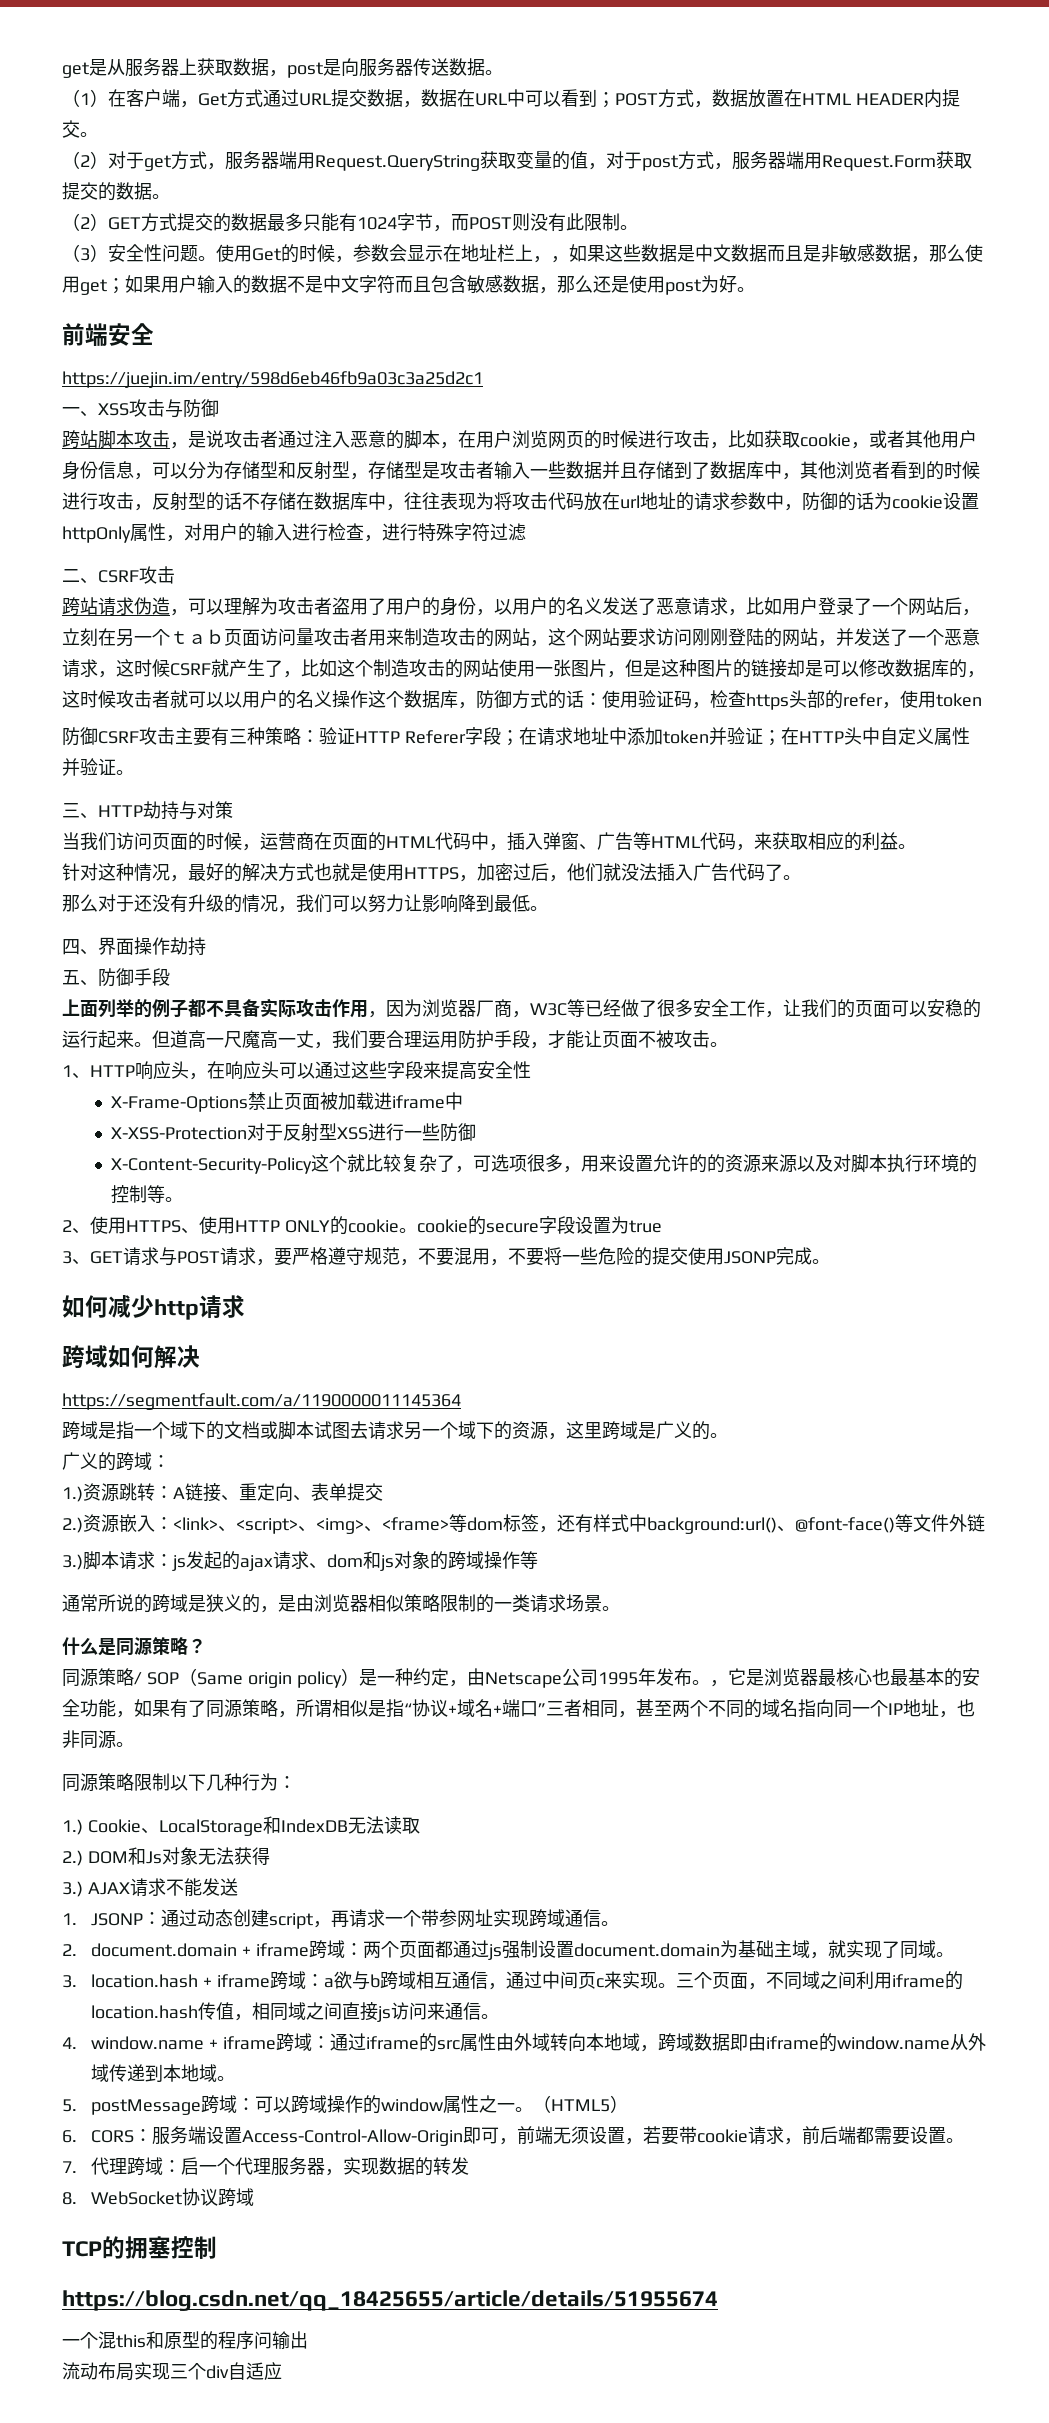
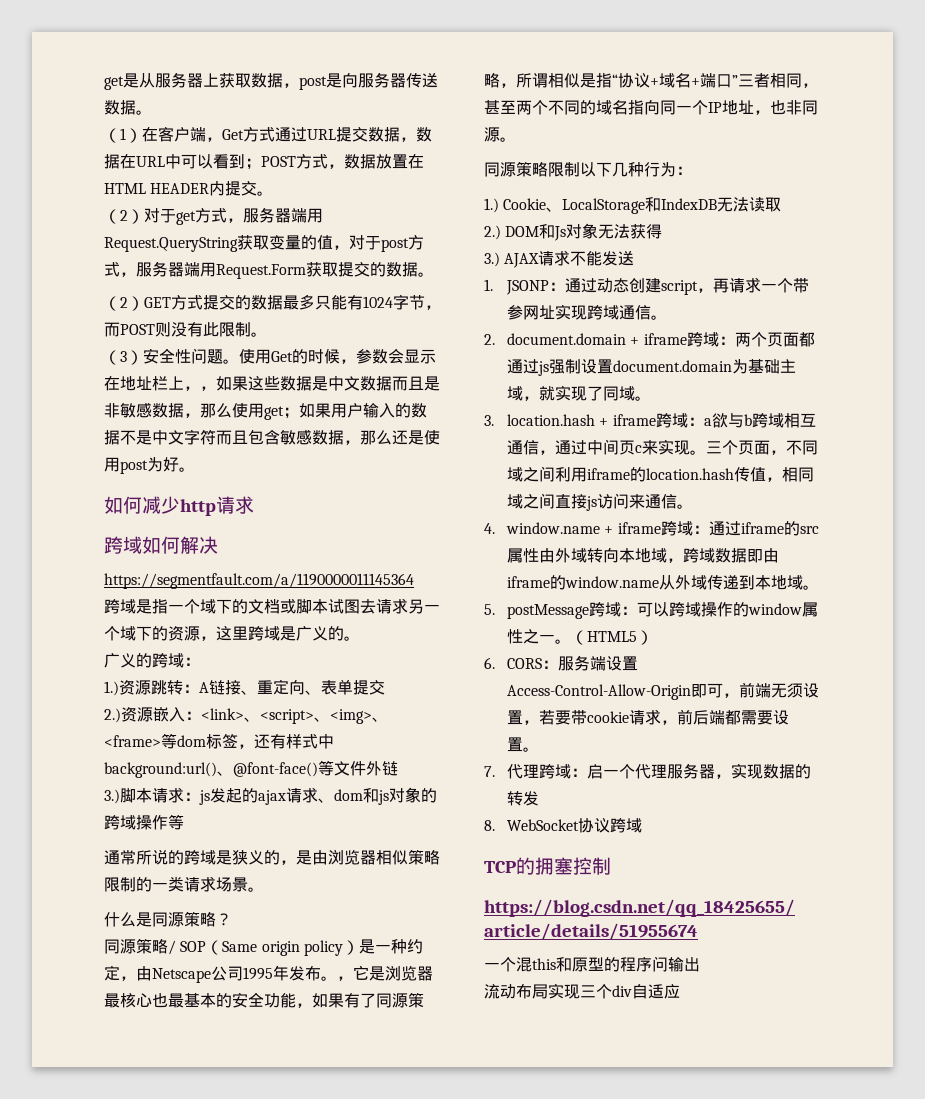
[62,323,154,346] [62,371,483,388] [62,399,219,418] [62,430,977,449] [62,461,980,480] [62,492,979,511] [62,523,526,543] [62,566,175,584] [62,597,980,616] [62,628,980,647] [62,659,985,678] [62,690,982,710] [62,727,970,746] [62,758,134,776] [62,801,233,820] [62,832,916,851] [62,863,801,882] [62,894,548,913] [62,937,206,956] [62,968,170,987] [62,998,981,1018] [62,1030,728,1049] [62,1061,531,1080] [110,1092,463,1112] [110,1123,476,1142] [110,1154,977,1174] [110,1185,183,1204] [62,1216,662,1235] [62,1247,830,1266] // 前端安全 // https://juejin.im/entry/598d6eb46fb9a03c3a25d2c1 // 一、XSS攻击与防御 // 跨站脚本攻击，是说攻击者通过注入恶意的脚本，在用户浏览网页的时候进行攻击，比如获取cookie，或者其他用户身份信息，可以分为存储型和反射型，存储型是攻击者输入一些数据并且存储到了数据库中，其他浏览者看到的时候进行攻击，反射型的话不存储在数据库中，往往表现为将攻击代码放在url地址的请求参数中，防御的话为cookie设置httpOnly属性，对用户的输入进行检查，进行特殊字符过滤 // 二、CSRF攻击 // 跨站请求伪造，可以理解为攻击者盗用了用户的身份，以用户的名义发送了恶意请求，比如用户登录了一个网站后，立刻在另一个ｔａｂ页面访问量攻击者用来制造攻击的网站，这个网站要求访问刚刚登陆的网站，并发送了一个恶意请求，这时候CSRF就产生了，比如这个制造攻击的网站使用一张图片，但是这种图片的链接却是可以修改数据库的，这时候攻击者就可以以用户的名义操作这个数据库，防御方式的话：使用验证码，检查https头部的refer，使用token // 防御CSRF攻击主要有三种策略：验证HTTP Referer字段；在请求地址中添加token并验证；在HTTP头中自定义属性并验证。 // 三、HTTP劫持与对策 // 当我们访问页面的时候，运营商在页面的HTML代码中，插入弹窗、广告等HTML代码，来获取相应的利益。 // 针对这种情况，最好的解决方式也就是使用HTTPS，加密过后，他们就没法插入广告代码了。 // 那么对于还没有升级的情况，我们可以努力让影响降到最低。 // 四、界面操作劫持 // 五、防御手段 // 上面列举的例子都不具备实际攻击作用，因为浏览器厂商，W3C等已经做了很多安全工作，让我们的页面可以安稳的运行起来。但道高一尺魔高一丈，我们要合理运用防护手段，才能让页面不被攻击。 // 1、HTTP响应头，在响应头可以通过这些字段来提高安全性 // X-Frame-Options禁止页面被加载进iframe中 // X-XSS-Protection对于反射型XSS进行一些防御 // X-Content-Security-Policy这个就比较复杂了，可选项很多，用来设置允许的的资源来源以及对脚本执行环境的控制等。 // 2、使用HTTPS、使用HTTP ONLY的cookie。cookie的secure字段设置为true // 3、GET请求与POST请求，要严格遵守规范，不要混用，不要将一些危险的提交使用JSONP完成。 -> (195, 469) none

